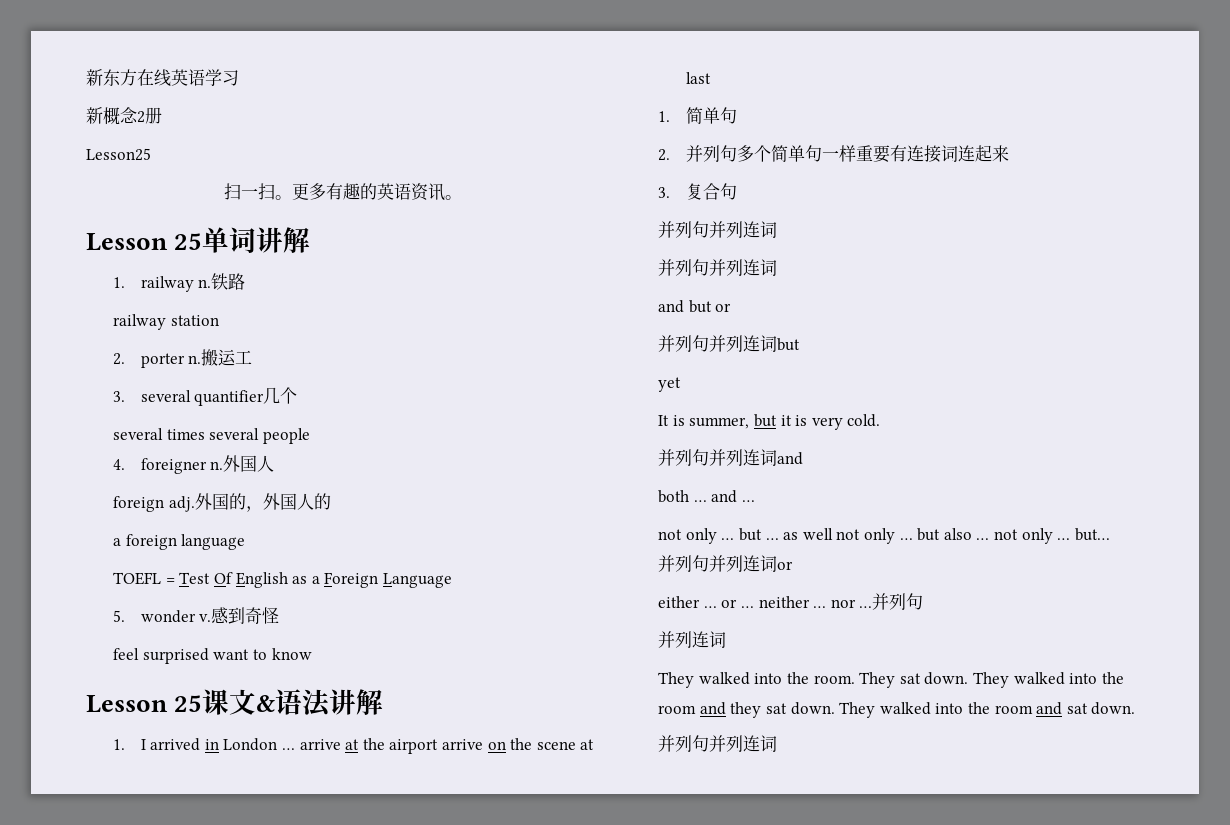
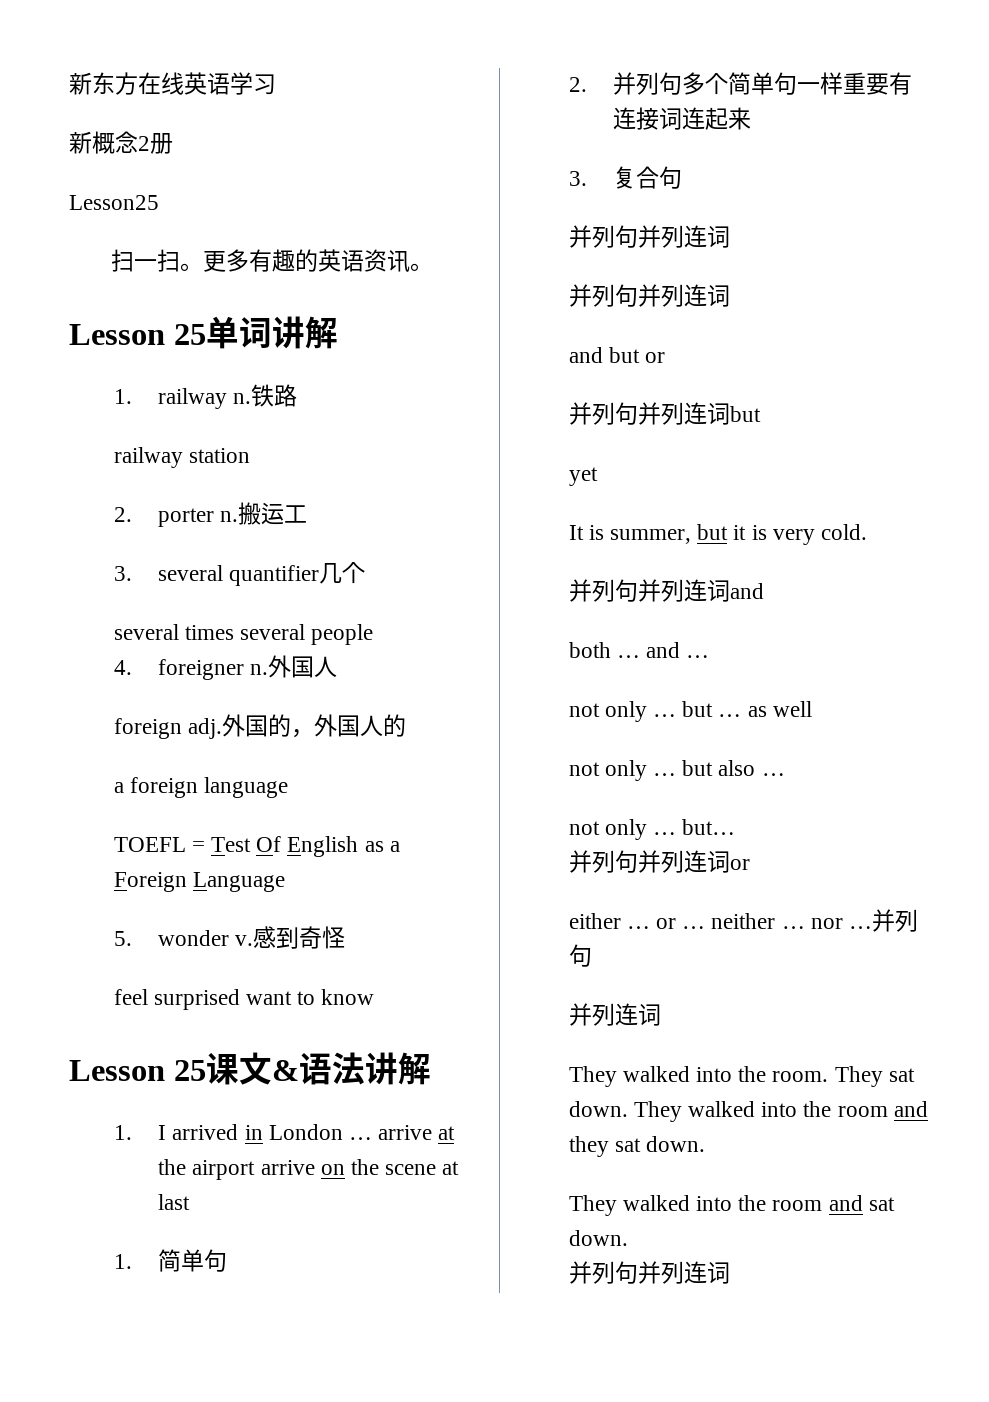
(833, 534) none -> (812, 709) //
(990, 539) none -> (785, 774) //
(835, 708) none -> (705, 1144) //

